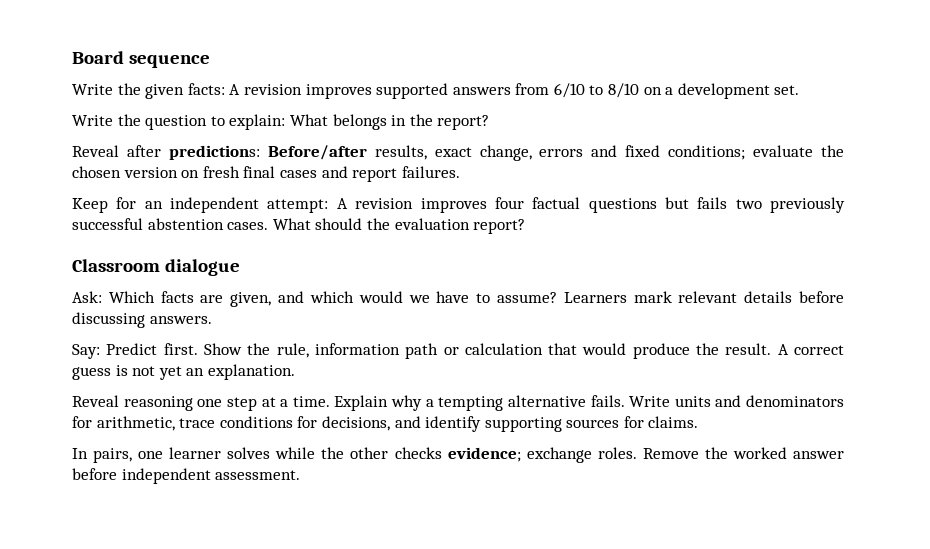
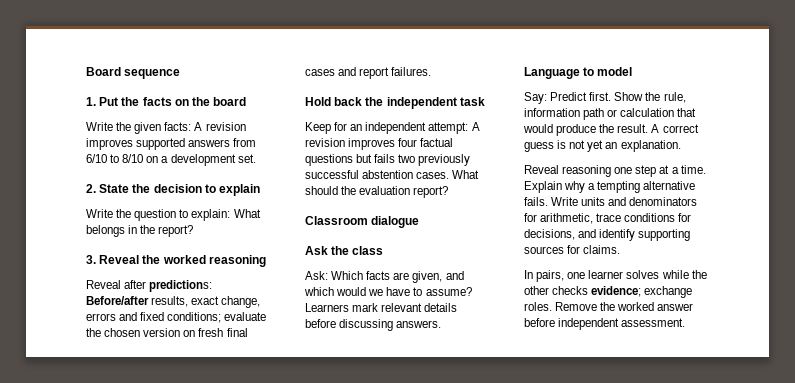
(211, 61) none -> [86,97,247,106] // 1. Put the facts on the board
(800, 90) none -> [86,184,261,196] // 2. State the decision to explain
(490, 122) none -> [86,255,266,267] // 3. Reveal the worked reasoning
(460, 172) none -> [305,97,485,109] // Hold back the independent task
(241, 267) none -> [305,246,384,255] // Ask the class
(212, 320) none -> [524,67,633,79] // Language to model

